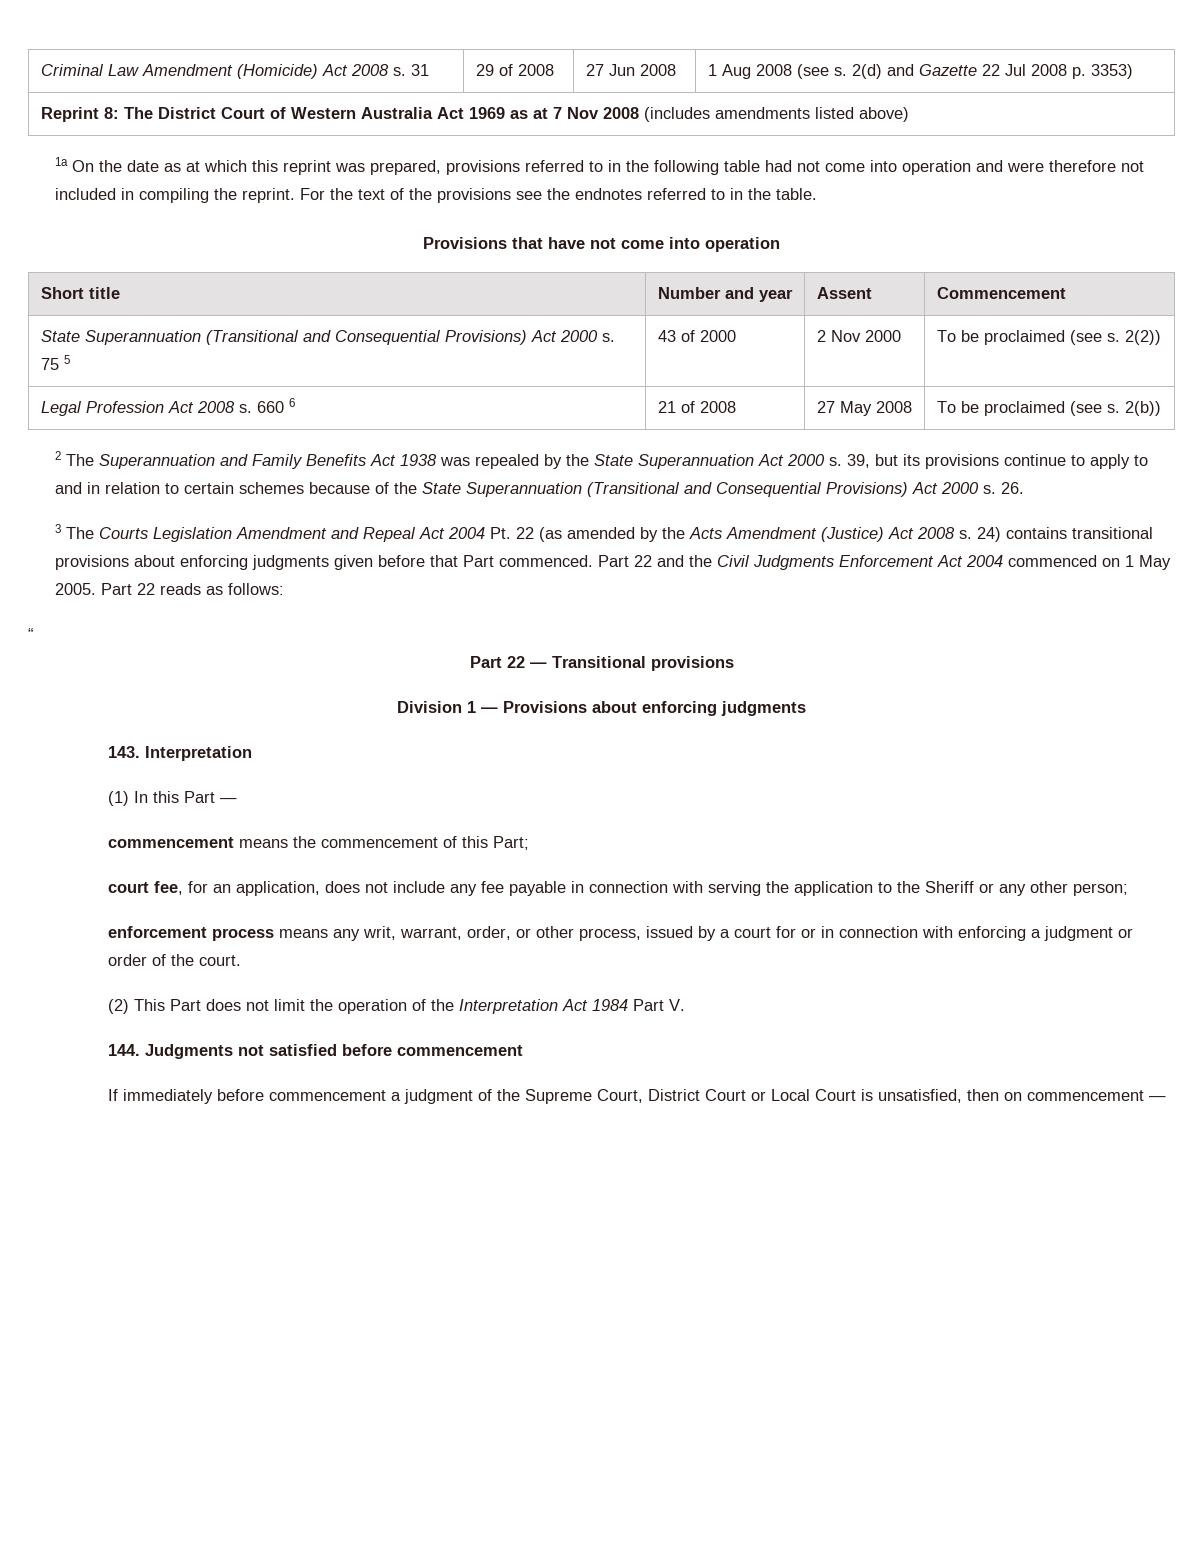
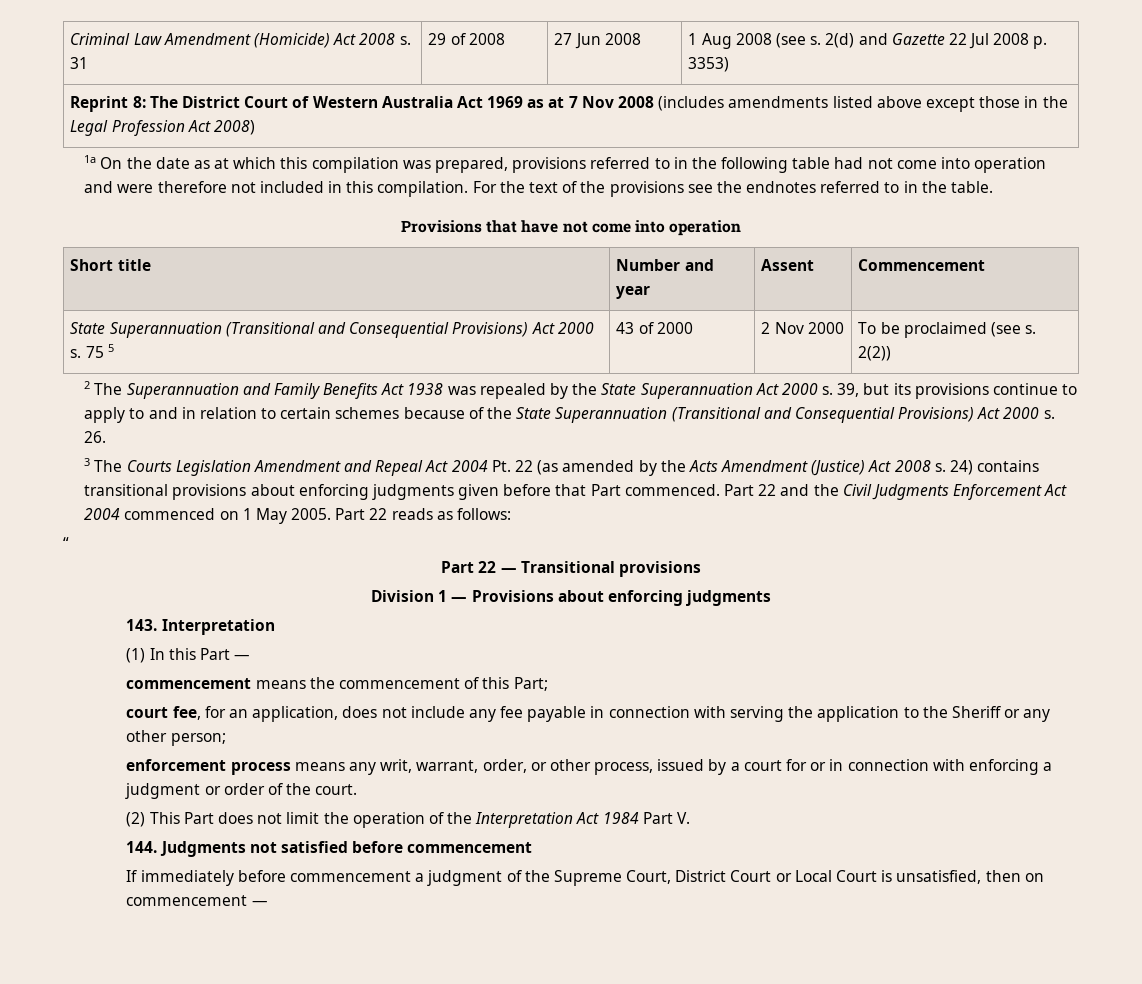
[858,107,909,122] above) -> [876,96,1068,112] [70,120,255,136] above except those in the Legal Profession Act 2008)
[282,160,331,175] reprint -> [311,157,399,173] compilation
[138,188,295,203] compiling the reprint. -> [346,181,469,197] this compilation.
[40,398,295,416] [657,401,736,413] [816,401,912,416] [936,401,1161,416] // Legal Profession Act 2008 s. 660 6 | 21 of 2008 | 27 May 2008 | To be proclaimed (see s. 2(b)) -> (892, 353) none

